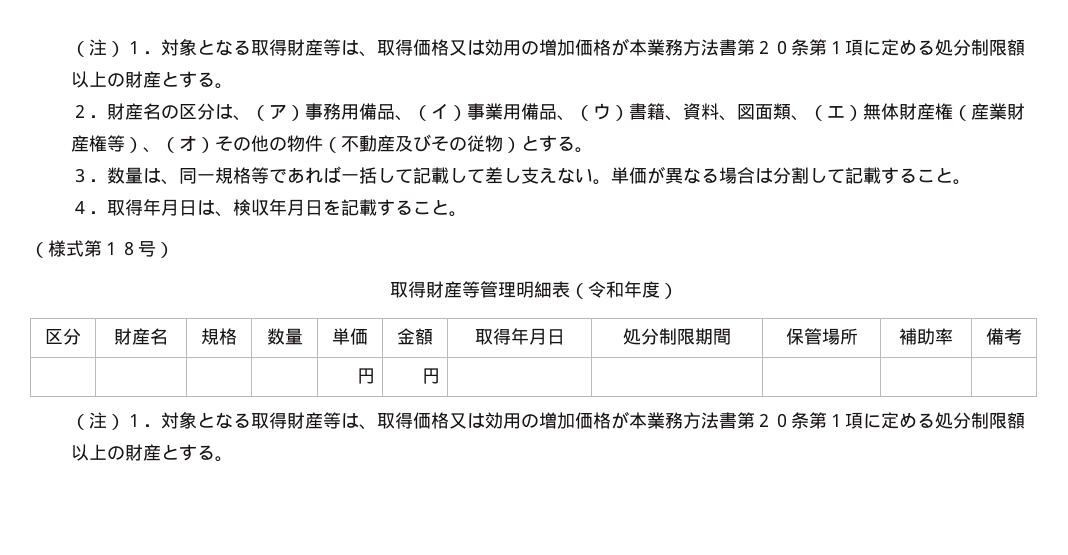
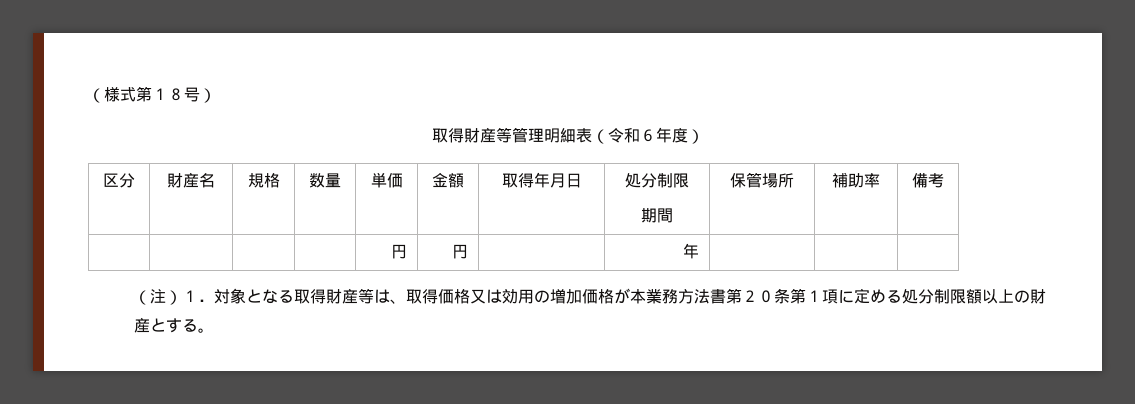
[71,38,1026,57] [71,71,234,89] [71,103,1026,121] [71,134,594,153] [71,166,972,185] [71,199,468,217] [30,242,48,258] （注）１．対象となる取得財産等は、取得価格又は効用の増加価格が本業務方法書第２０条第１項に定める処分制限額以上の財産とする。 // ２．財産名の区分は、（ア）事務用備品、（イ）事業用備品、（ウ）書籍、資料、図面類、（エ）無体財産権（産業財産権等）、（オ）その他の物件（不動産及びその従物）とする。 // ３．数量は、同一規格等であれば一括して記載して差し支えない。単価が異なる場合は分割して記載すること。 // ４．取得年月日は、検収年月日を記載すること。 // （ -> [88,88,104,103] （
(624, 289) none -> [639,129,656,142] ６
(695, 336) none -> (689, 180) //
(440, 376) none -> [682,243,699,259] 年

